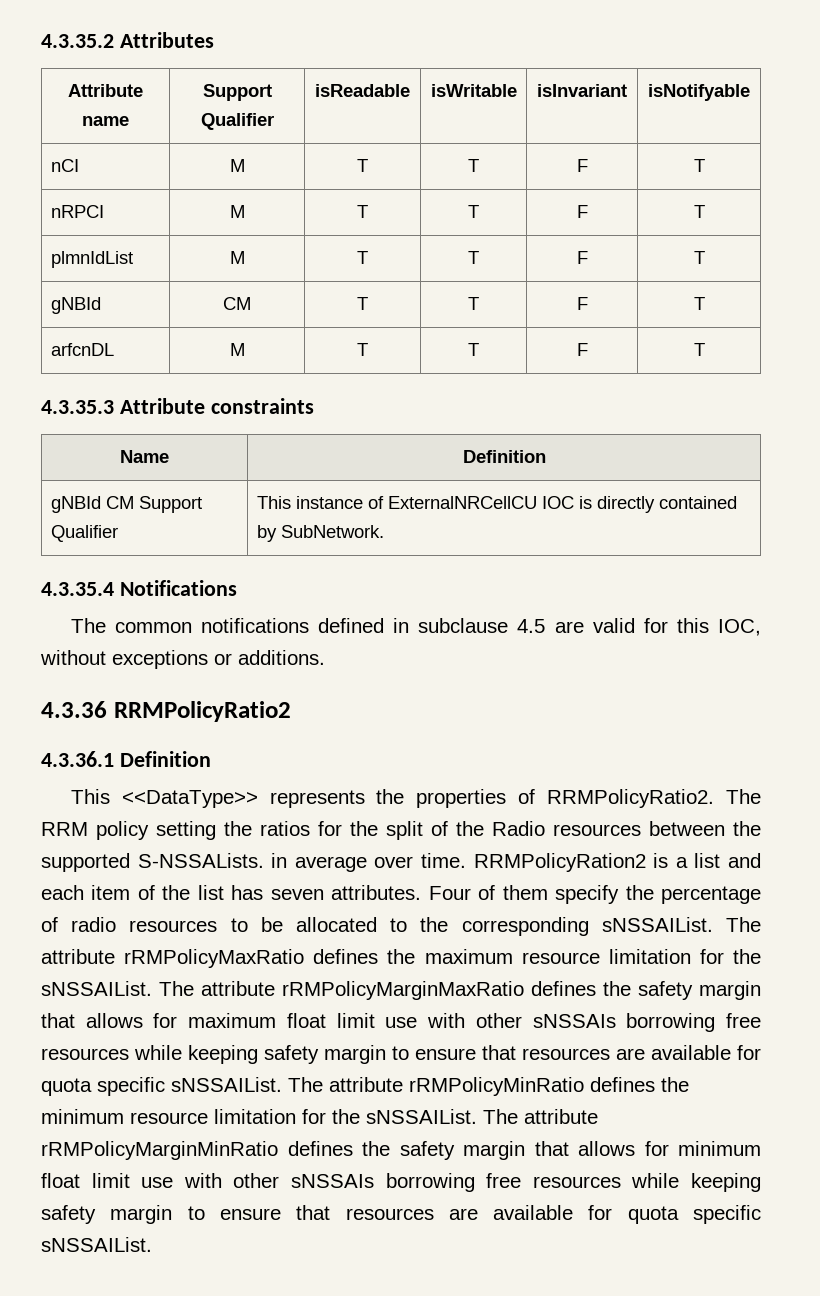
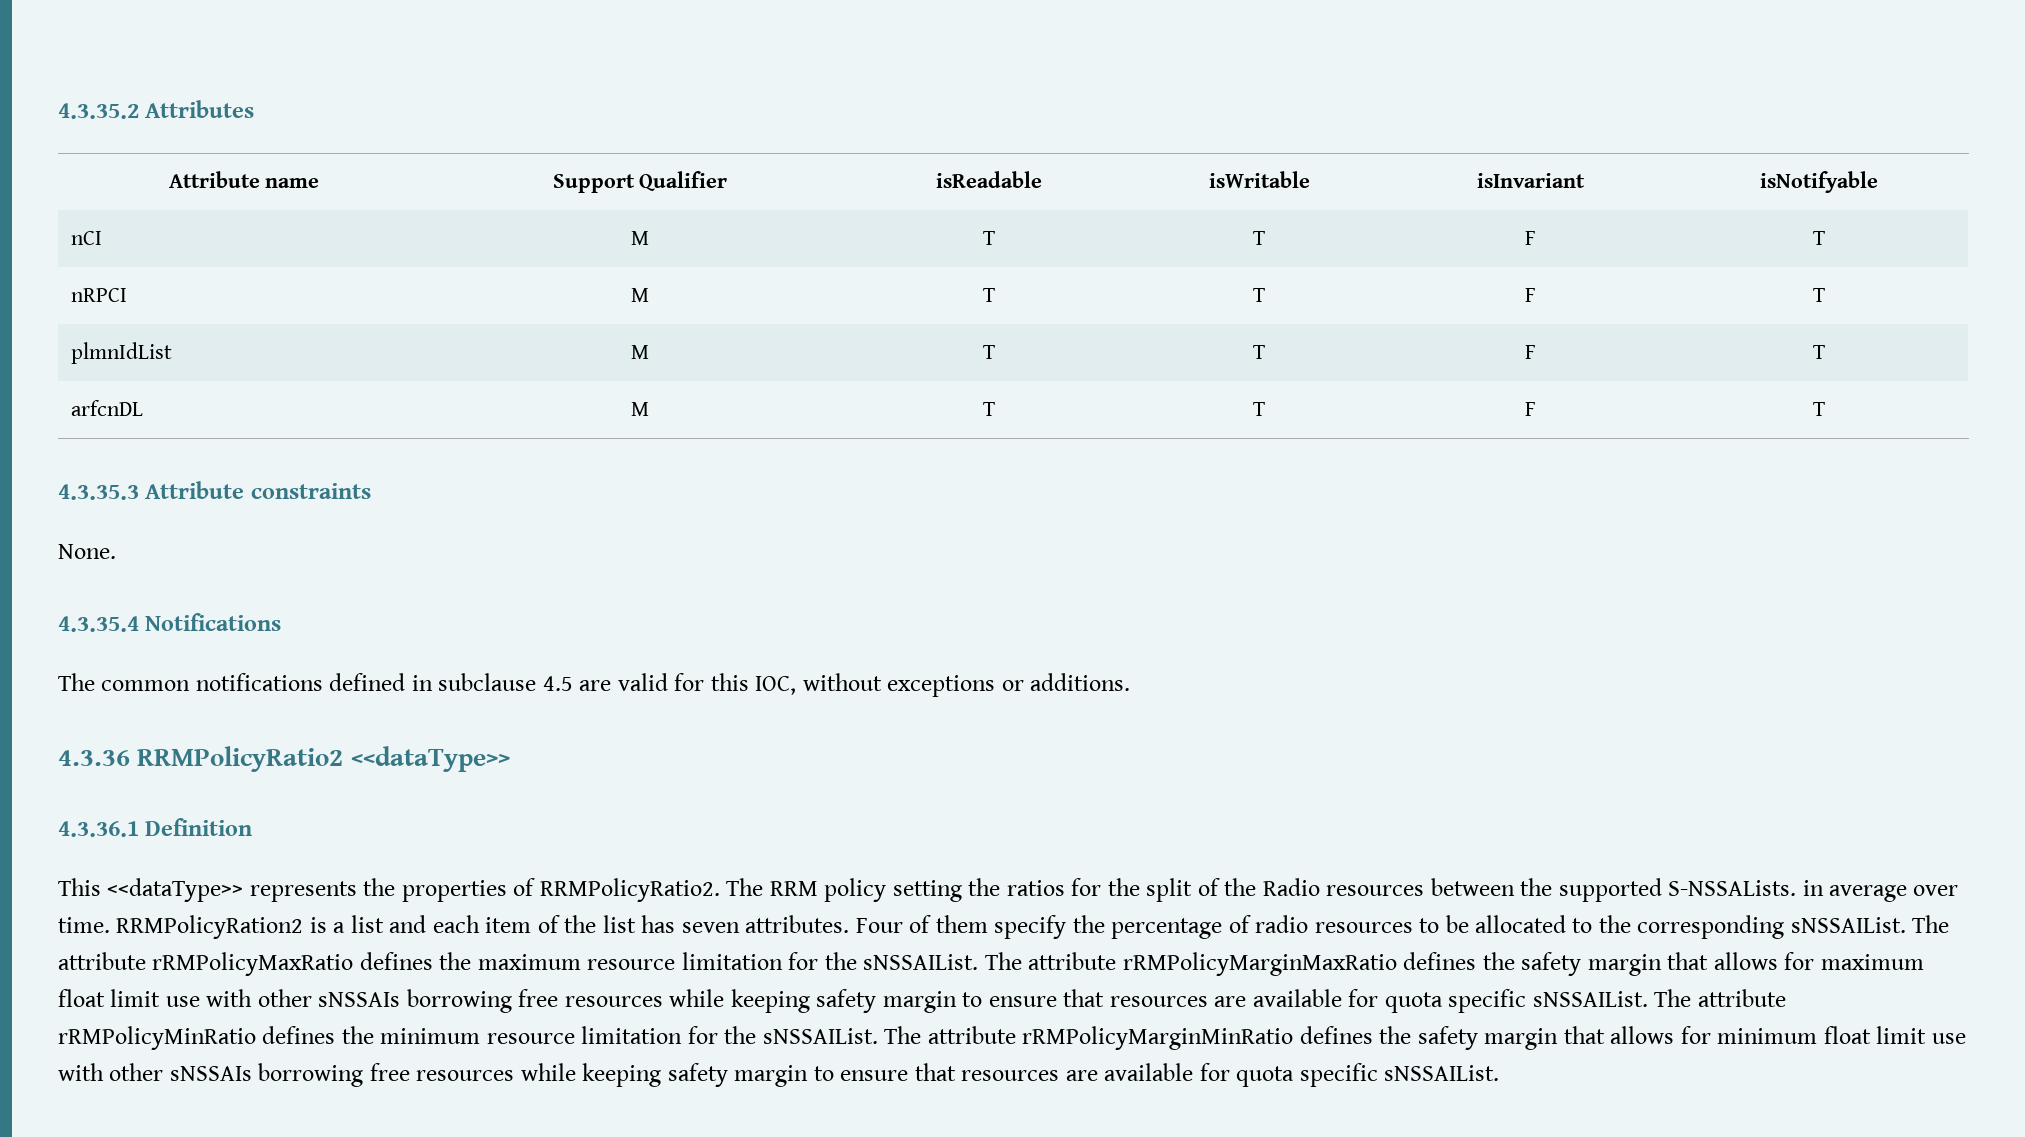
[50,297,101,314] [222,297,251,310] [357,297,368,310] [468,297,479,310] [576,297,588,310] [693,297,705,310] // gNBId | CM | T | T | F | T -> (1825, 352) none
[120,450,169,463] [462,450,546,463] [50,496,202,513] [50,525,118,542] [256,496,737,513] [256,525,384,542] // Name | Definition // gNBId CM Support Qualifier | This instance of ExternalNRCellCU IOC is directly contained by SubNetwork. -> [58,544,116,559] // None.
(291, 711) none -> [350,746,510,772] <<dataType>>
[121,790,258,808] <<DataType>> -> [107,878,244,902] <<dataType>>

